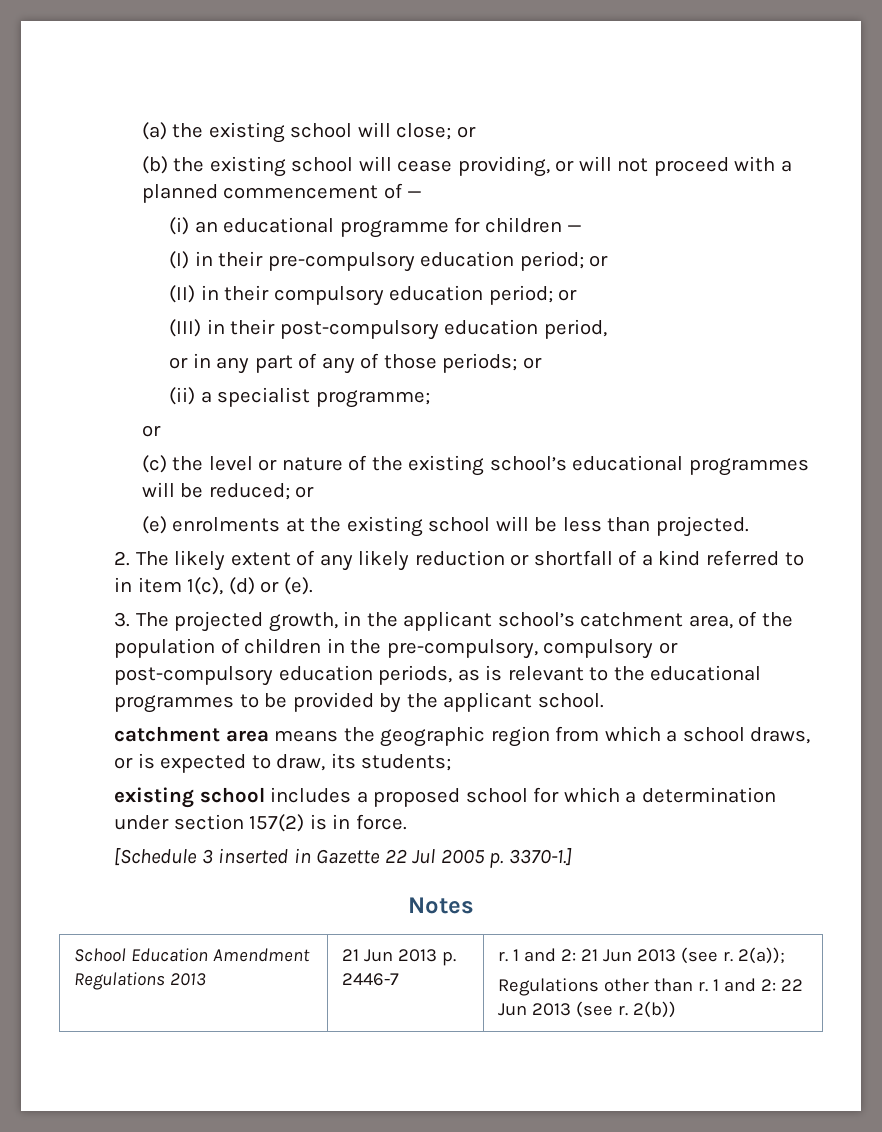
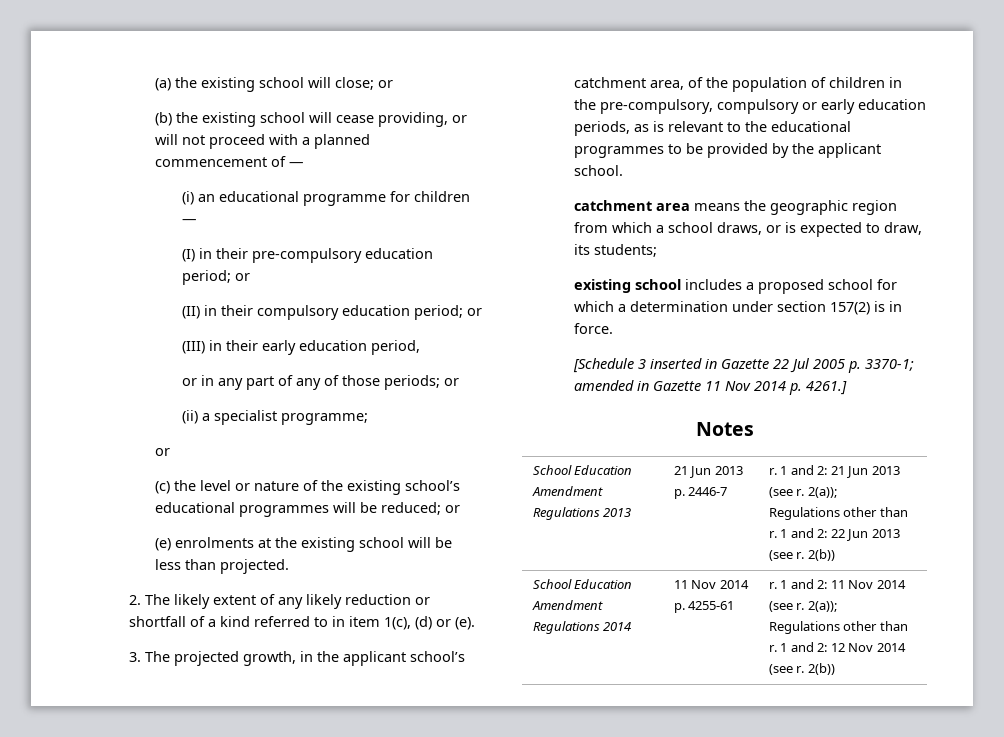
[279,320,439,340] post-compulsory -> [261,340,296,355] early
[114,666,274,686] post-compulsory -> [821,99,856,114] early
[508,848,572,866] 3370-1.] -> [865,359,915,371] [574,380,848,395] 3370-1; amended in Gazette 11 Nov 2014 p. 4261.]
(677, 1009) none -> [532,579,633,589] [531,600,603,610] [532,621,632,634] [673,580,749,589] [673,601,735,613] [768,579,906,589] [768,601,837,612] [768,621,908,634] [768,642,906,652] [768,663,835,675] // School Education Amendment Regulations 2014 | 11 Nov 2014 p. 4255-61 | r. 1 and 2: 11 Nov 2014 (see r. 2(a)); // Regulations other than r. 1 and 2: 12 Nov 2014 (see r. 2(b))

